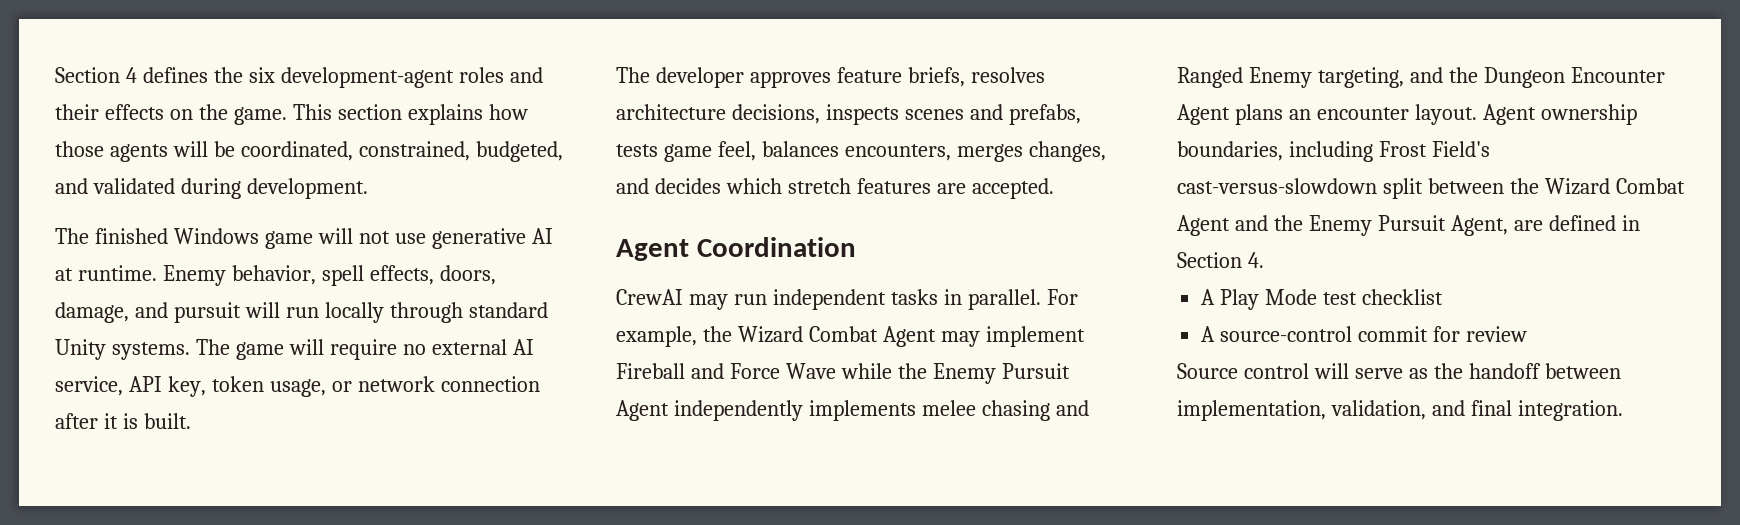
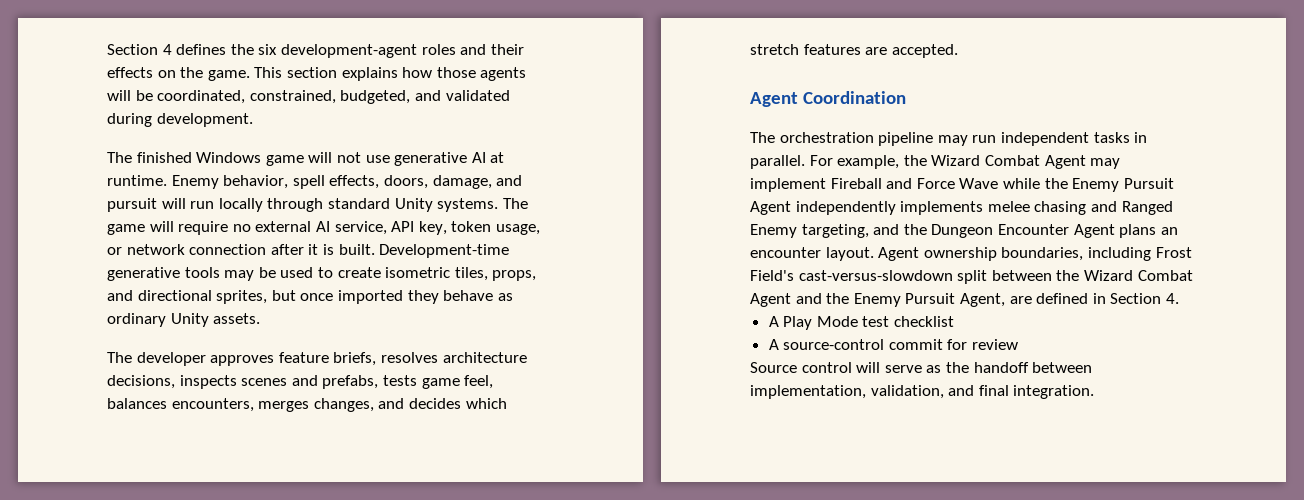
(191, 421) none -> [379,244,510,258] [107,267,537,281] [107,290,513,304] [107,313,261,327] Development-time generative tools may be used to create isometric tiles, props, and directional sprites, but once imported they behave as ordinary Unity assets.
[616,289,683,305] CrewAI -> [750,132,934,146] The orchestration pipeline

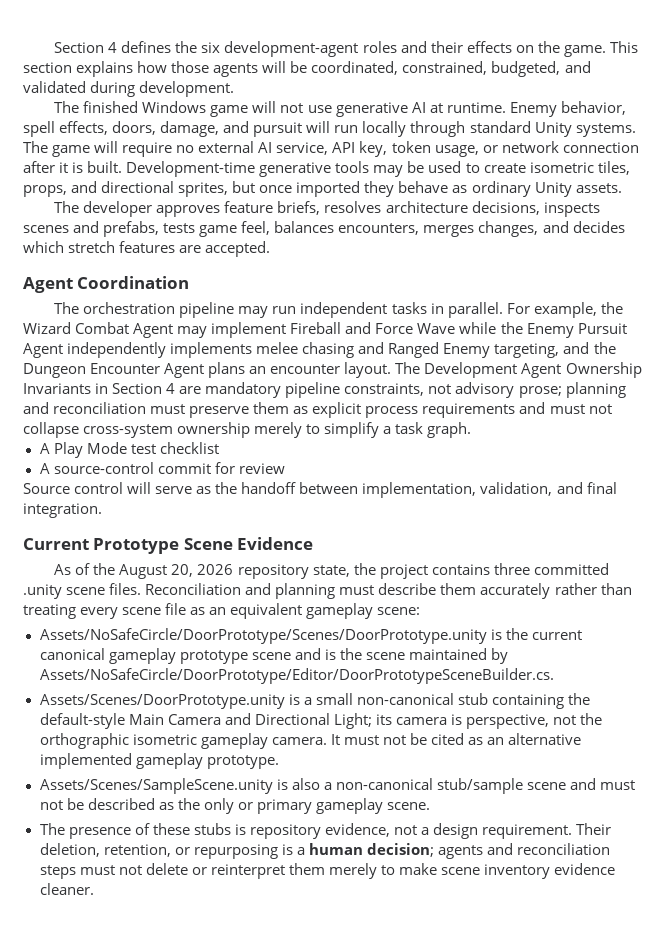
[878,247,1192,261] [750,270,1193,284] [750,293,1179,307] Agent ownership boundaries, including Frost Field's cast-versus-slowdown split between the Wizard Combat Agent and the Enemy Pursuit Agent, are defined in Section 4. -> [395,362,642,378] [23,382,626,398] [23,402,612,418] [23,422,472,438] The Development Agent Ownership Invariants in Section 4 are mandatory pipeline constraints, not advisory prose; planning and reconciliation must preserve them as explicit process requirements and must not collapse cross-system ownership merely to simplify a task graph.
(1095, 392) none -> [23,537,314,554] [54,563,609,579] [23,583,632,599] [23,603,421,619] [39,628,582,644] [39,648,508,664] [39,668,554,684] [39,693,590,709] [39,713,603,729] [39,733,582,749] [39,753,279,769] [39,778,635,794] [39,798,430,814] [39,823,612,839] [39,843,611,859] [39,863,616,879] [39,883,94,895] // Current Prototype Scene Evidence // As of the August 20, 2026 repository state, the project contains three committed .unity scene files. Reconciliation and planning must describe them accurately rather than treating every scene file as an equivalent gameplay scene: // Assets/NoSafeCircle/DoorPrototype/Scenes/DoorPrototype.unity is the current canonical gameplay prototype scene and is the scene maintained by Assets/NoSafeCircle/DoorPrototype/Editor/DoorPrototypeSceneBuilder.cs. // Assets/Scenes/DoorPrototype.unity is a small non-canonical stub containing the default-style Main Camera and Directional Light; its camera is perspective, not the orthographic isometric gameplay camera. It must not be cited as an alternative implemented gameplay prototype. // Assets/Scenes/SampleScene.unity is also a non-canonical stub/sample scene and must not be described as the only or primary gameplay scene. // The presence of these stubs is repository evidence, not a design requirement. Their deletion, retention, or repurposing is a human decision; agents and reconciliation steps must not delete or reinterpret them merely to make scene inventory evidence cleaner.

